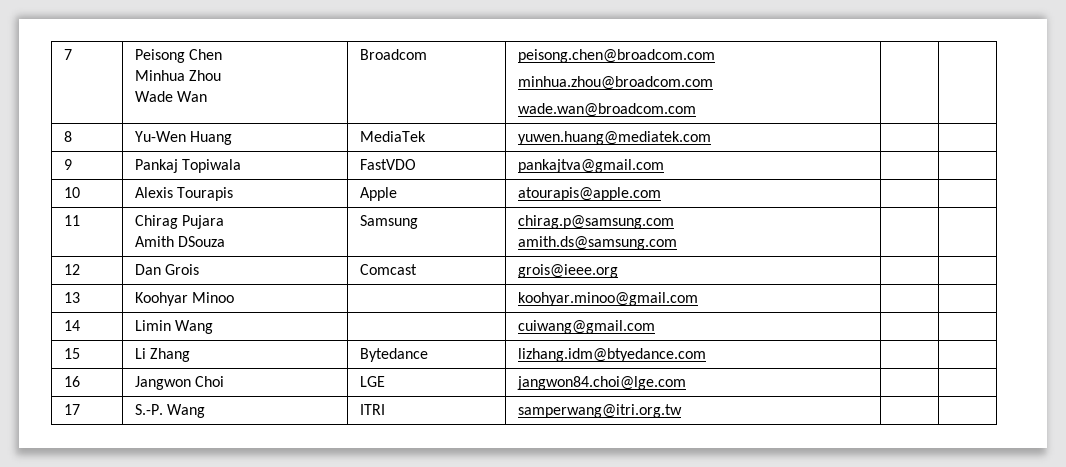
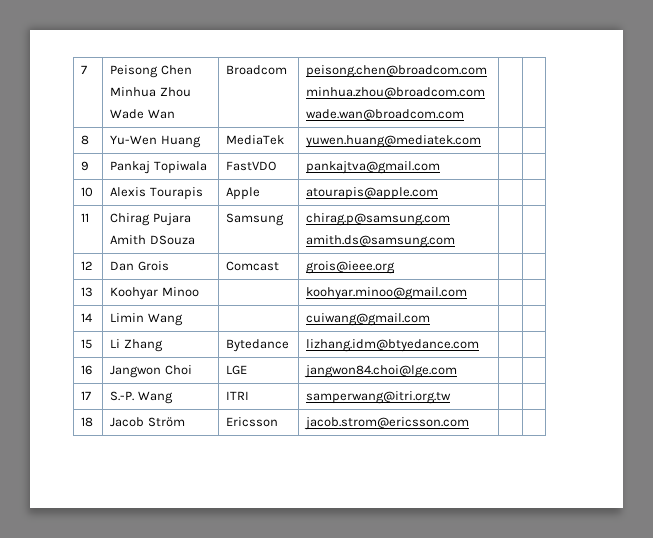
(682, 411) none -> [81,417,94,427] [110,417,185,427] [226,417,279,427] [304,417,470,430] // 18 | Jacob Ström | Ericsson | jacob.strom@ericsson.com | |

